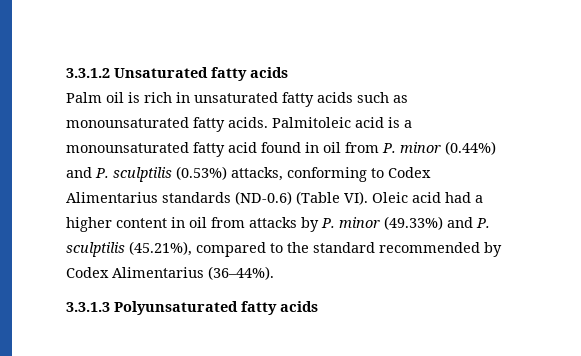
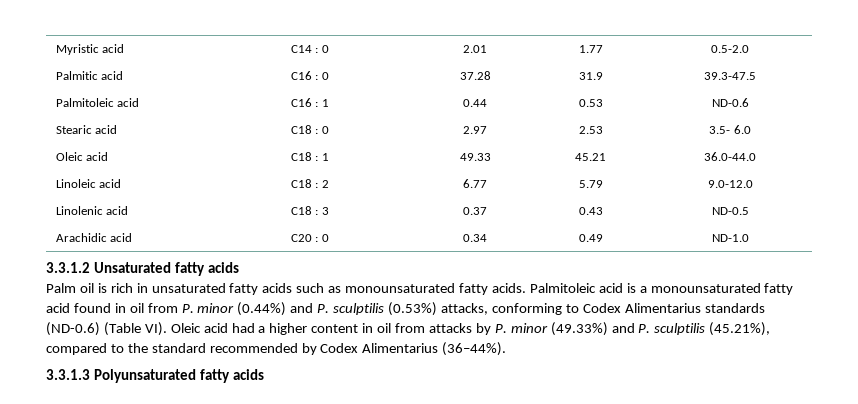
(66, 73) none -> [55,44,125,55] [290,45,329,53] [463,45,487,53] [578,45,603,53] [711,45,749,53] [55,71,124,80] [290,71,329,80] [459,71,491,80] [578,72,603,80] [704,72,756,80] [55,98,140,107] [290,98,329,107] [463,99,487,107] [578,99,603,107] [711,98,749,107] [55,125,118,134] [290,125,329,134] [463,126,487,134] [578,126,603,134] [709,125,751,134] [55,152,109,161] [290,152,329,161] [459,153,491,161] [575,153,606,161] [704,152,756,161] [55,179,122,188] [290,179,329,188] [463,179,487,188] [578,180,603,188] [707,180,753,188] [55,206,129,215] [290,206,329,215] [463,207,487,215] [578,207,603,215] [711,207,749,215] [55,233,133,242] [290,234,329,242] [463,234,487,242] [578,234,603,242] [711,234,749,242] Myristic acid | C14 : 0 | 2.01 | 1.77 | 0.5-2.0 // Palmitic acid | C16 : 0 | 37.28 | 31.9 | 39.3-47.5 // Palmitoleic acid | C16 : 1 | 0.44 | 0.53 | ND-0.6 // Stearic acid | C18 : 0 | 2.97 | 2.53 | 3.5- 6.0 // Oleic acid | C18 : 1 | 49.33 | 45.21 | 36.0-44.0 // Linoleic acid | C18 : 2 | 6.77 | 5.79 | 9.0-12.0 // Linolenic acid | C18 : 3 | 0.37 | 0.43 | ND-0.5 // Arachidic acid | C20 : 0 | 0.34 | 0.49 | ND-1.0 //

